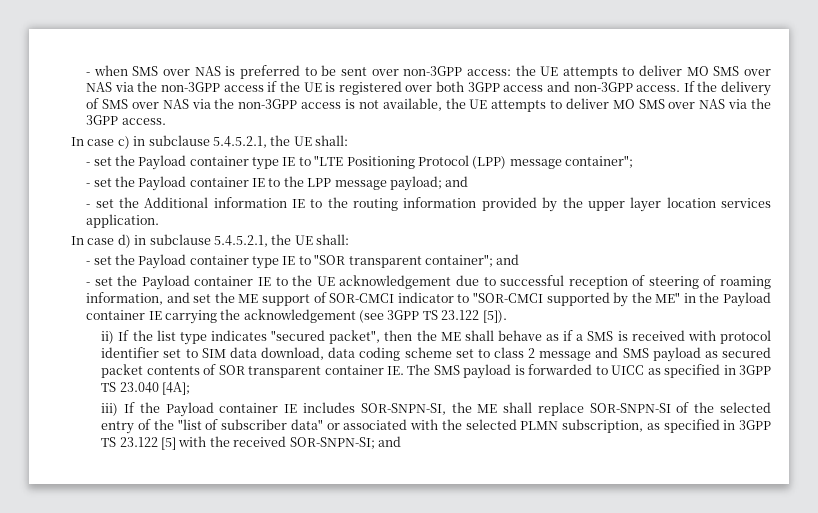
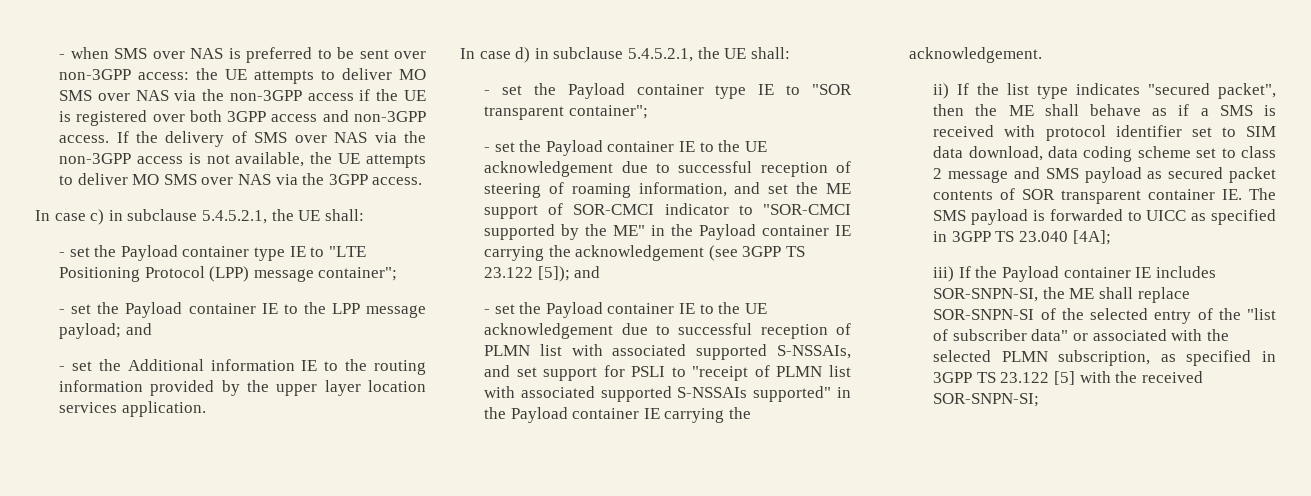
[496,254,520,265] and -> (648, 112) none
[482,310,507,323] [5]). -> [537,266,601,282] [484,302,767,318] [484,323,851,339] [484,344,851,360] [484,365,851,381] [484,386,851,402] [484,407,752,423] [909,47,1043,63] [5]); and // - set the Payload container IE to the UE acknowledgement due to successful reception of PLMN list with associated supported S-NSSAIs, and set support for PSLI to "receipt of PLMN list with associated supported S-NSSAIs supported" in the Payload container IE carrying the acknowledgement.
[377,436,401,447] and -> (1040, 400) none

